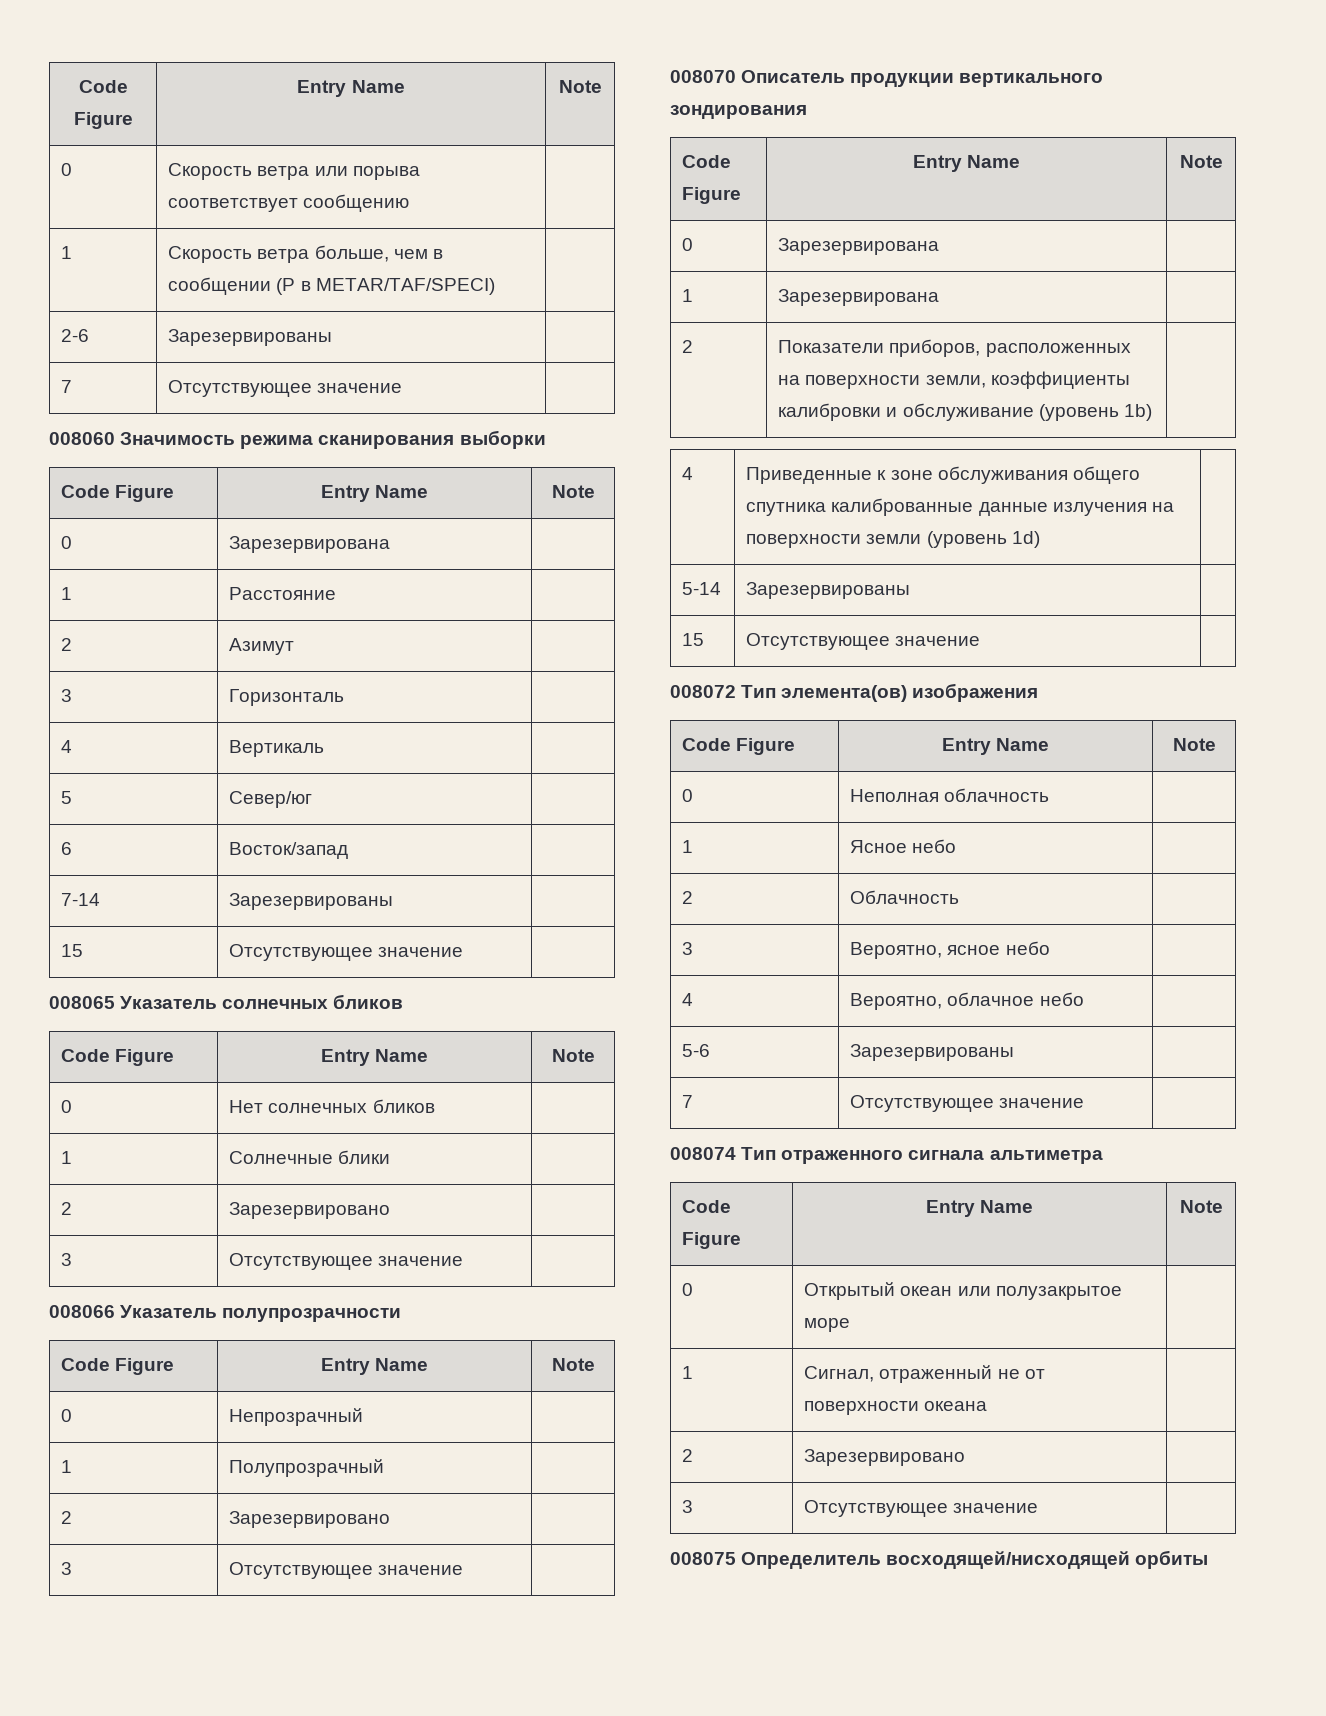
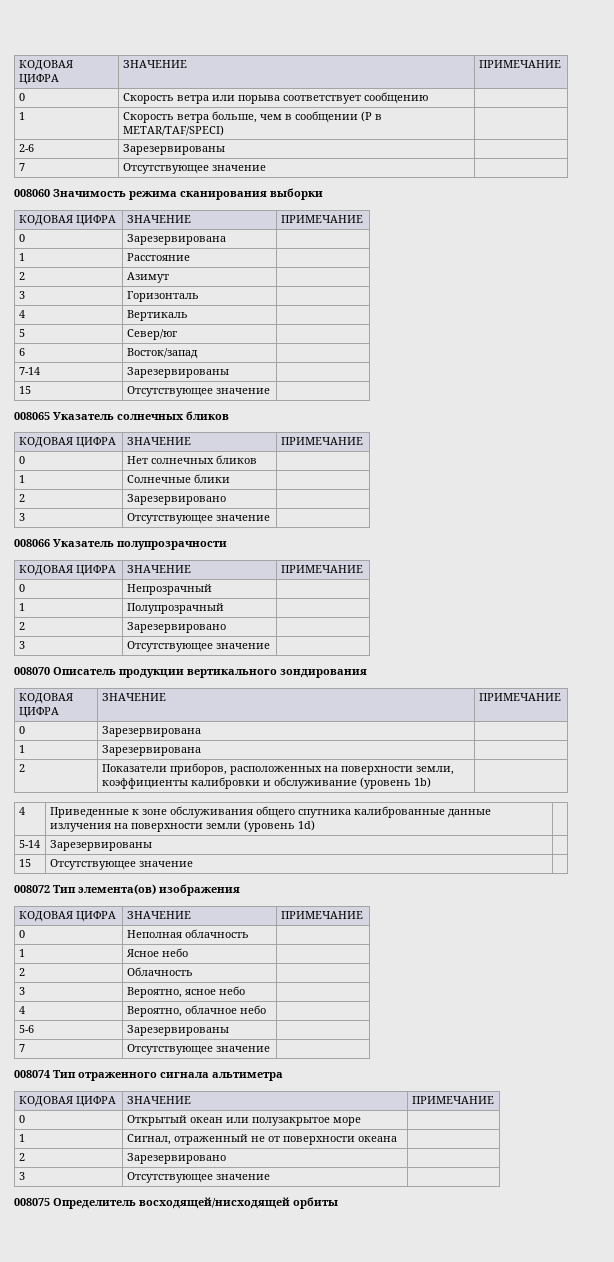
[78,80,128,93] [73,112,133,129] [297,80,405,97] [558,80,602,93] Code Figure | Entry Name | Note -> [18,60,73,71] [18,74,59,85] [122,60,187,68] [478,60,561,68] КОДОВАЯ ЦИФРА | ЗНАЧЕНИЕ | ПРИМЕЧАНИЕ
[61,485,175,502] [320,485,429,502] [551,485,595,498] Code Figure | Entry Name | Note -> [18,215,116,226] [126,215,191,223] [280,215,363,223] КОДОВАЯ ЦИФРА | ЗНАЧЕНИЕ | ПРИМЕЧАНИЕ
[61,1049,175,1066] [320,1049,429,1066] [551,1049,595,1062] Code Figure | Entry Name | Note -> [18,437,116,448] [126,437,191,445] [280,437,363,445] КОДОВАЯ ЦИФРА | ЗНАЧЕНИЕ | ПРИМЕЧАНИЕ
[61,1358,175,1375] [320,1358,429,1375] [551,1358,595,1371] Code Figure | Entry Name | Note -> [18,565,116,576] [126,565,191,573] [280,565,363,573] КОДОВАЯ ЦИФРА | ЗНАЧЕНИЕ | ПРИМЕЧАНИЕ
[682,155,732,168] [682,187,742,204] [912,155,1021,172] [1179,155,1223,168] Code Figure | Entry Name | Note -> [18,693,73,704] [18,707,59,718] [101,693,166,701] [478,693,561,701] КОДОВАЯ ЦИФРА | ЗНАЧЕНИЕ | ПРИМЕЧАНИЕ
[682,738,796,755] [941,738,1050,755] [1172,738,1216,751] Code Figure | Entry Name | Note -> [18,911,116,922] [126,911,191,919] [280,911,363,919] КОДОВАЯ ЦИФРА | ЗНАЧЕНИЕ | ПРИМЕЧАНИЕ
[682,1200,732,1213] [682,1232,742,1249] [925,1200,1034,1217] [1179,1200,1223,1213] Code Figure | Entry Name | Note -> [18,1096,116,1107] [126,1096,191,1104] [411,1096,494,1104] КОДОВАЯ ЦИФРА | ЗНАЧЕНИЕ | ПРИМЕЧАНИЕ

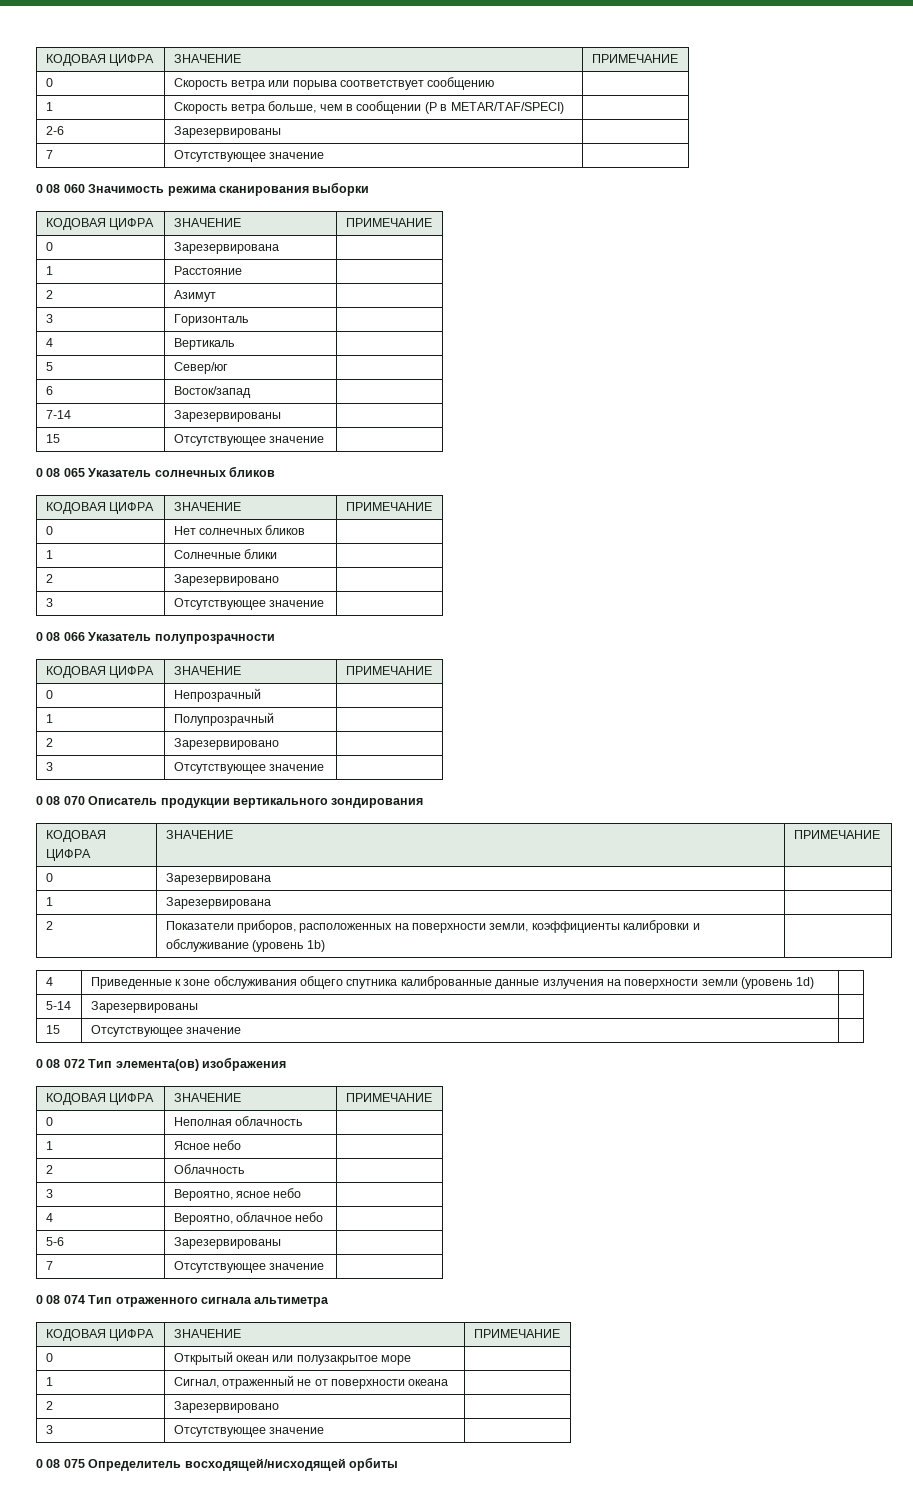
[14,189,50,197] 008060 -> [36,184,85,193] 0 08 060
[14,412,50,420] 008065 -> [36,468,85,477] 0 08 065
[14,539,50,547] 008066 -> [36,632,85,641] 0 08 066
[14,667,50,675] 008070 -> [36,796,85,805] 0 08 070
[14,885,50,893] 008072 -> [36,1059,85,1068] 0 08 072
[14,1070,50,1078] 008074 -> [36,1295,85,1304] 0 08 074
[14,1198,50,1206] 008075 -> [36,1459,85,1468] 0 08 075

